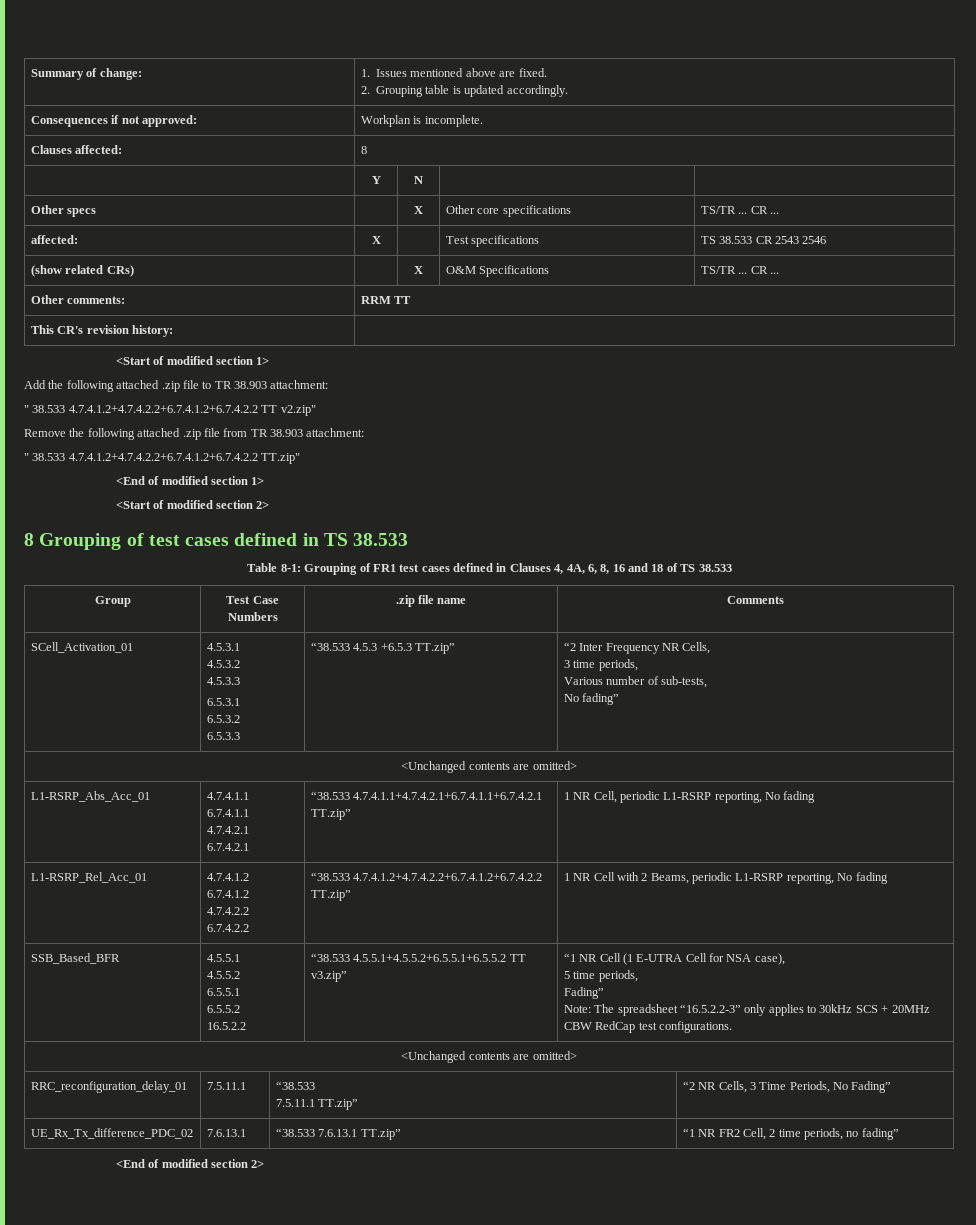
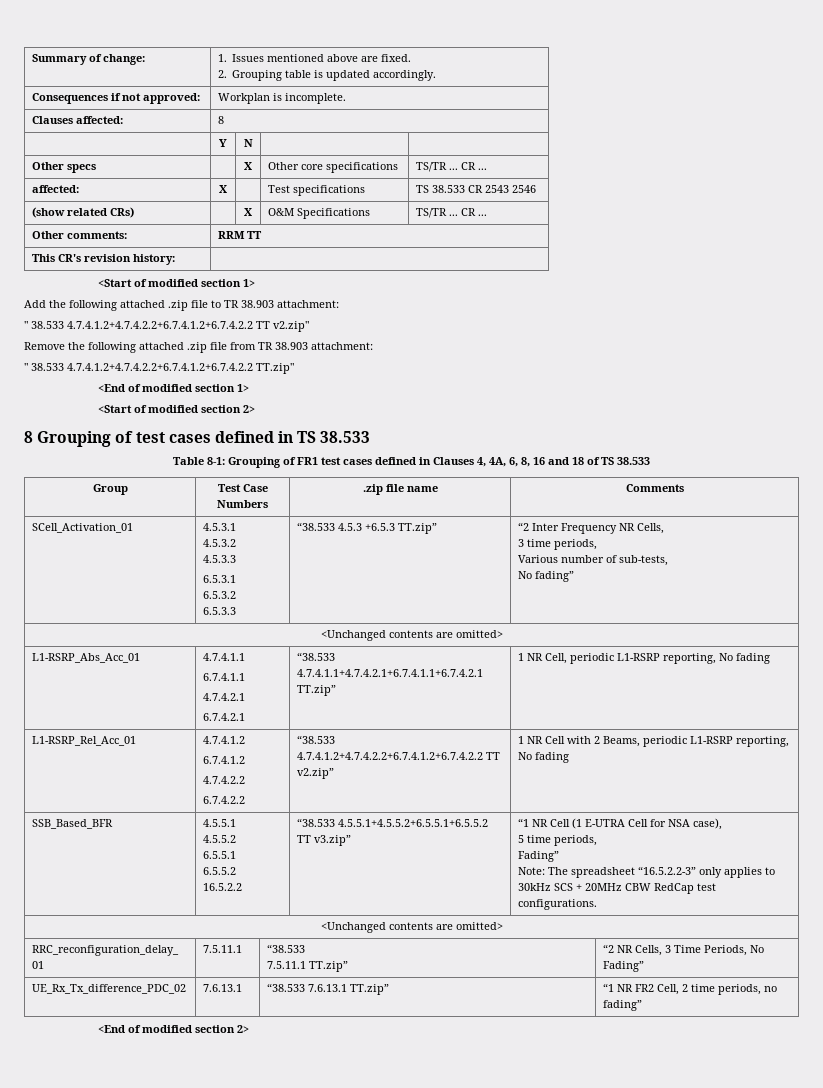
[310,890,351,901] TT.zip” -> [485,752,500,760] [296,768,334,779] TT v2.zip”

